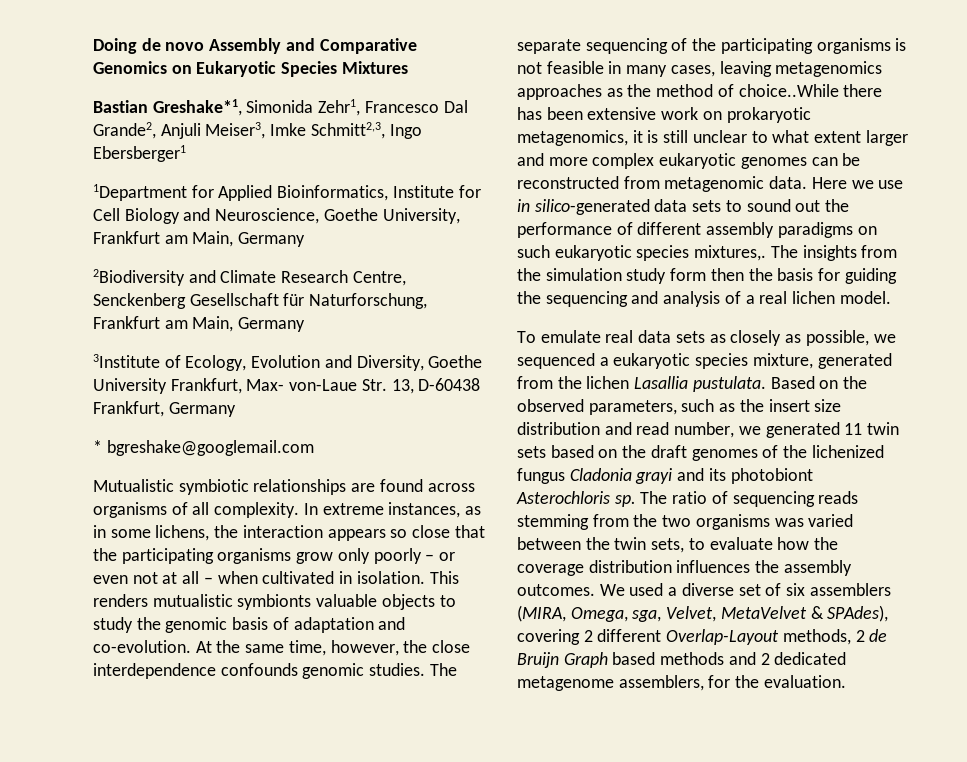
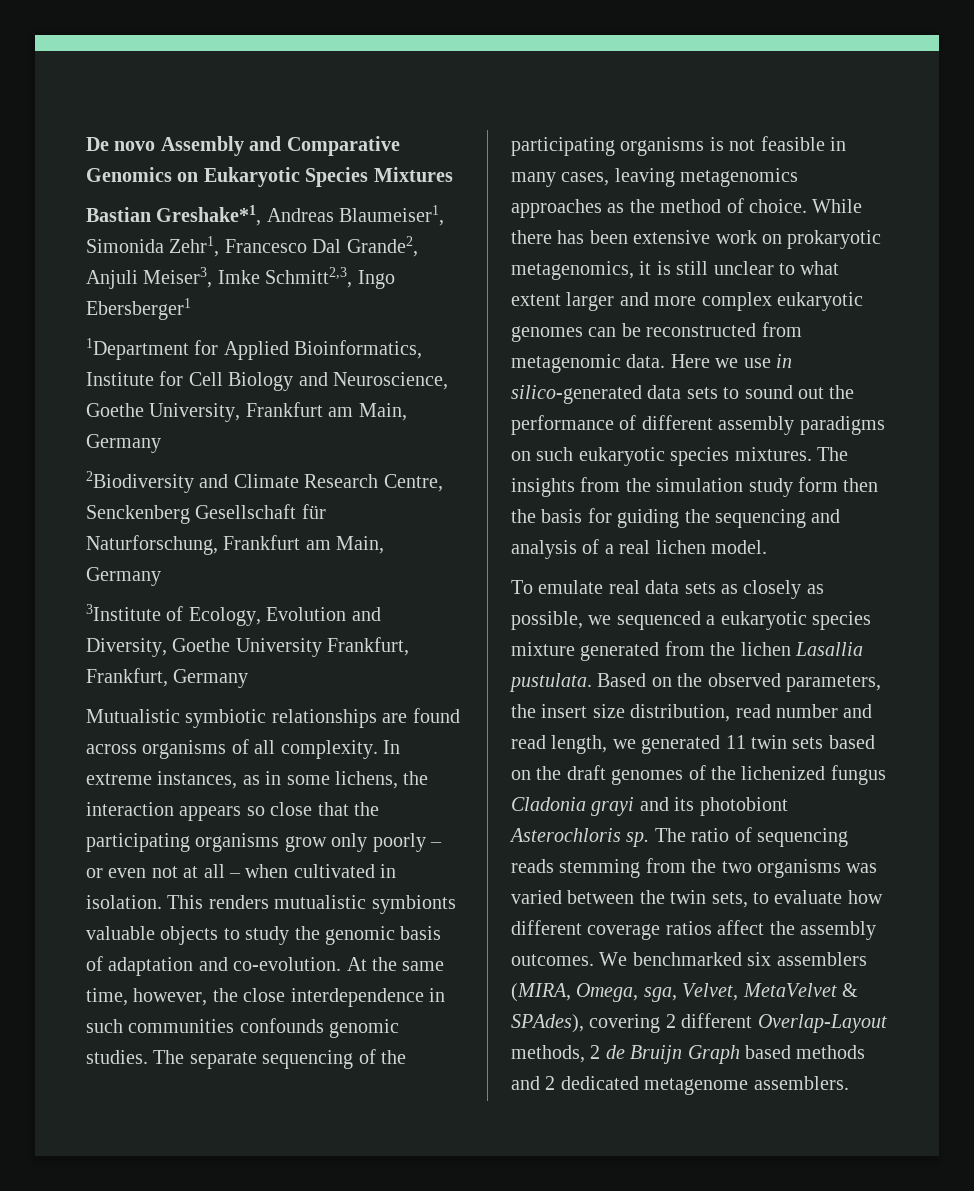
[93,38,161,54] Doing de -> [86,137,109,151] De
(242, 107) none -> [266,205,445,226] Andreas Blaumeiser1,
[246,378,481,394] Max- von-Laue Str. 13, D-60438 -> (410, 646) none
[93,440,314,456] // * bgreshake@googlemail.com -> (249, 678) none
(216, 671) none -> [429,988,445,1002] [86,1019,235,1033] in such communities
[738,84,839,97] choice..While -> [749,199,863,213] choice. While
[694,245,767,261] mixtures,. -> [734,447,812,461] mixtures.
[752,353,813,369] mixture, -> [511,642,575,656] mixture
[681,399,736,412] such as -> (881, 683) none
[517,422,600,435] distribution -> [630,704,838,722] distribution, read number
[674,422,735,438] number, -> [551,735,608,754] length,
[814,537,839,550] [517,560,852,576] [517,583,782,596] the coverage distribution influences the assembly outcomes. We used a diverse set of -> [511,920,876,940] [511,952,742,966] different coverage ratios affect the assembly outcomes. We benchmarked
[618,675,846,691] assemblers, for the evaluation. -> [753,1076,849,1090] assemblers.

